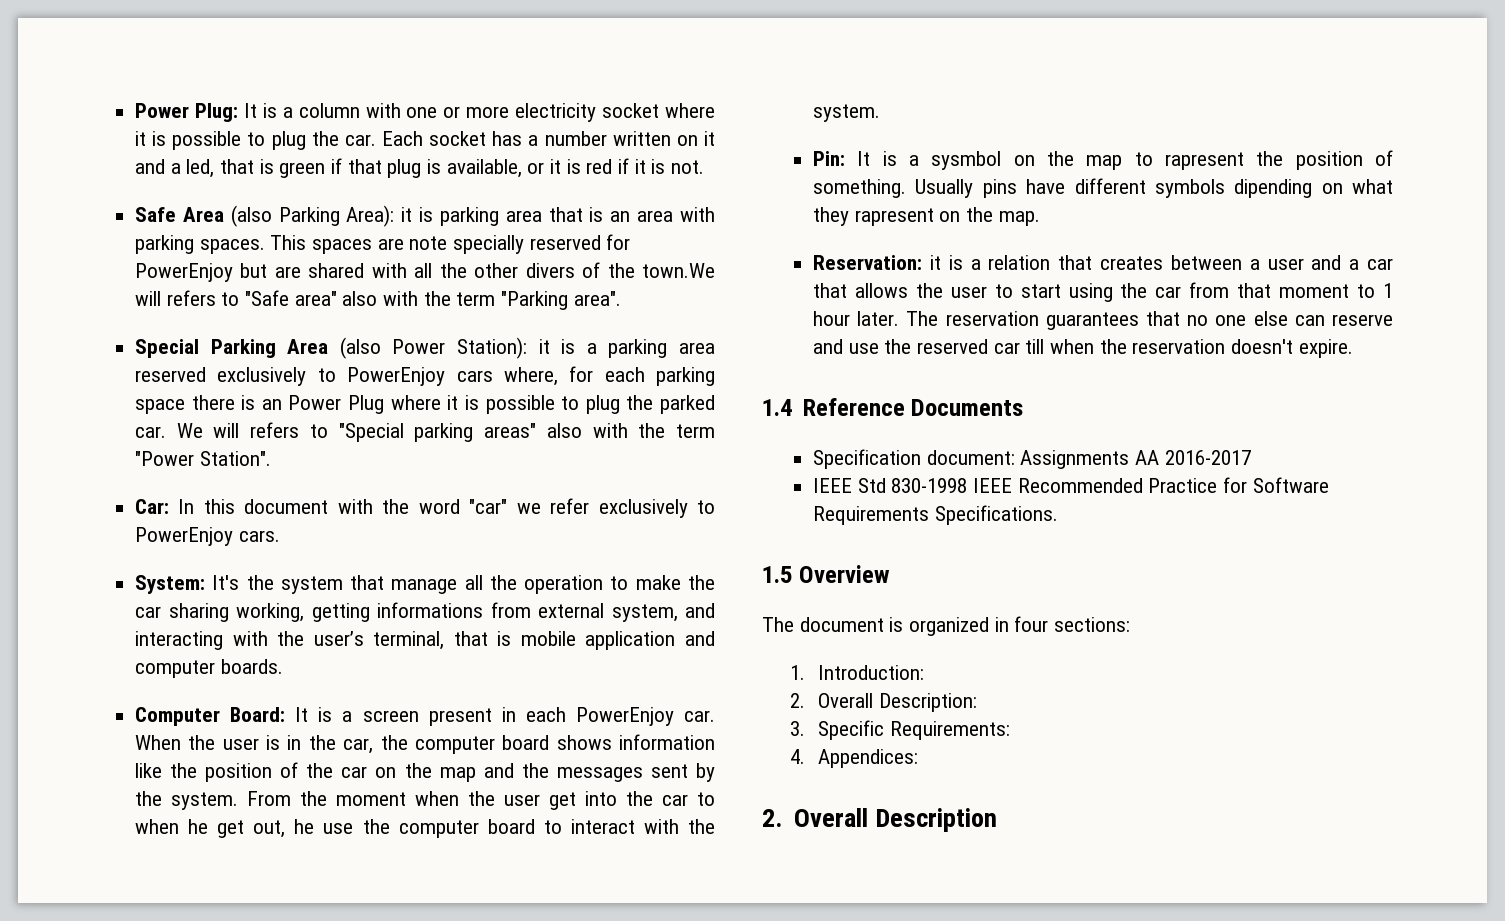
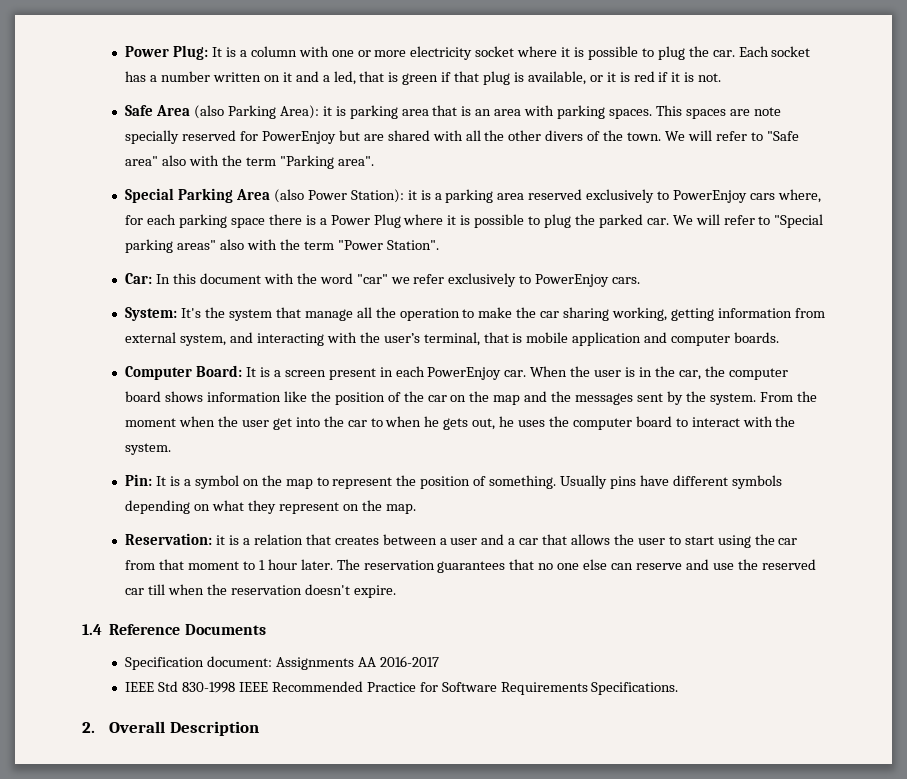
[642,263,715,278] [135,290,216,306] town.We will refers -> [627,130,747,141] town. We will refer
[261,399,282,410] an -> [319,218,327,225] a
[250,422,300,438] refers -> [723,215,755,225] refer
[377,602,484,618] informations -> [717,308,792,318] information
[217,820,245,838] get -> [443,418,469,430] gets
[323,823,354,834] use -> [518,420,546,427] uses
[931,151,1002,170] sysmbol -> [194,475,239,489] symbol
[1165,152,1245,170] rapresent -> [332,477,393,489] represent
[1234,179,1313,198] dipending -> [125,500,191,514] depending
[854,208,934,226] rapresent -> [278,502,339,514] represent
[762,565,890,583] [762,616,1131,636] [789,665,924,680] [789,693,977,712] [789,720,1010,740] [789,749,918,768] // 1.5 Overview // The document is organized in four sections: // 1. Introduction: // 2. Overall Description: // 3. Specific Requirements: // 4. Appendices: -> (679, 688) none

